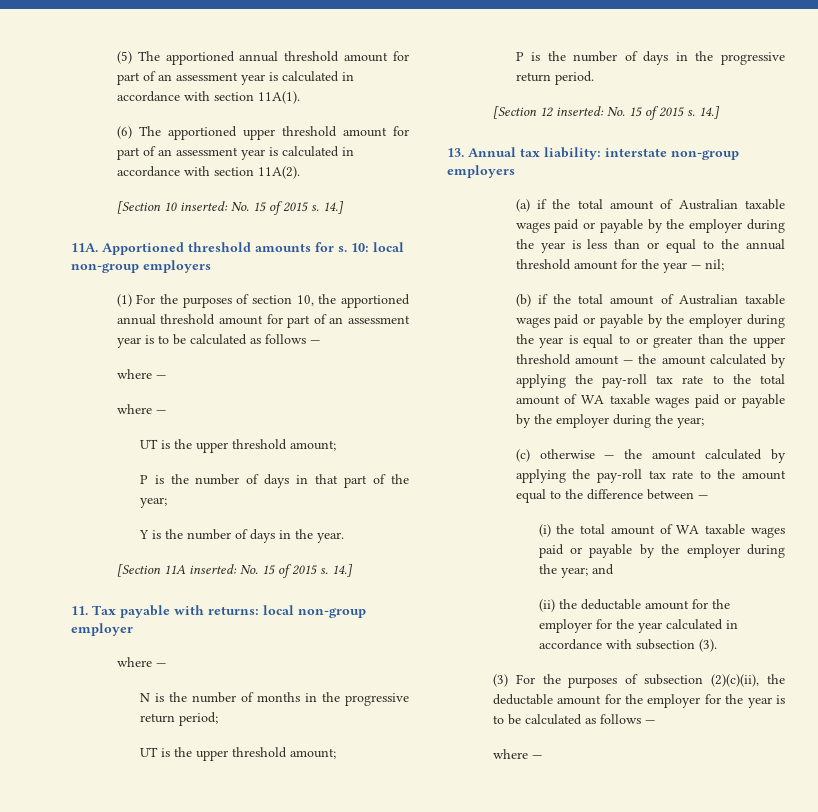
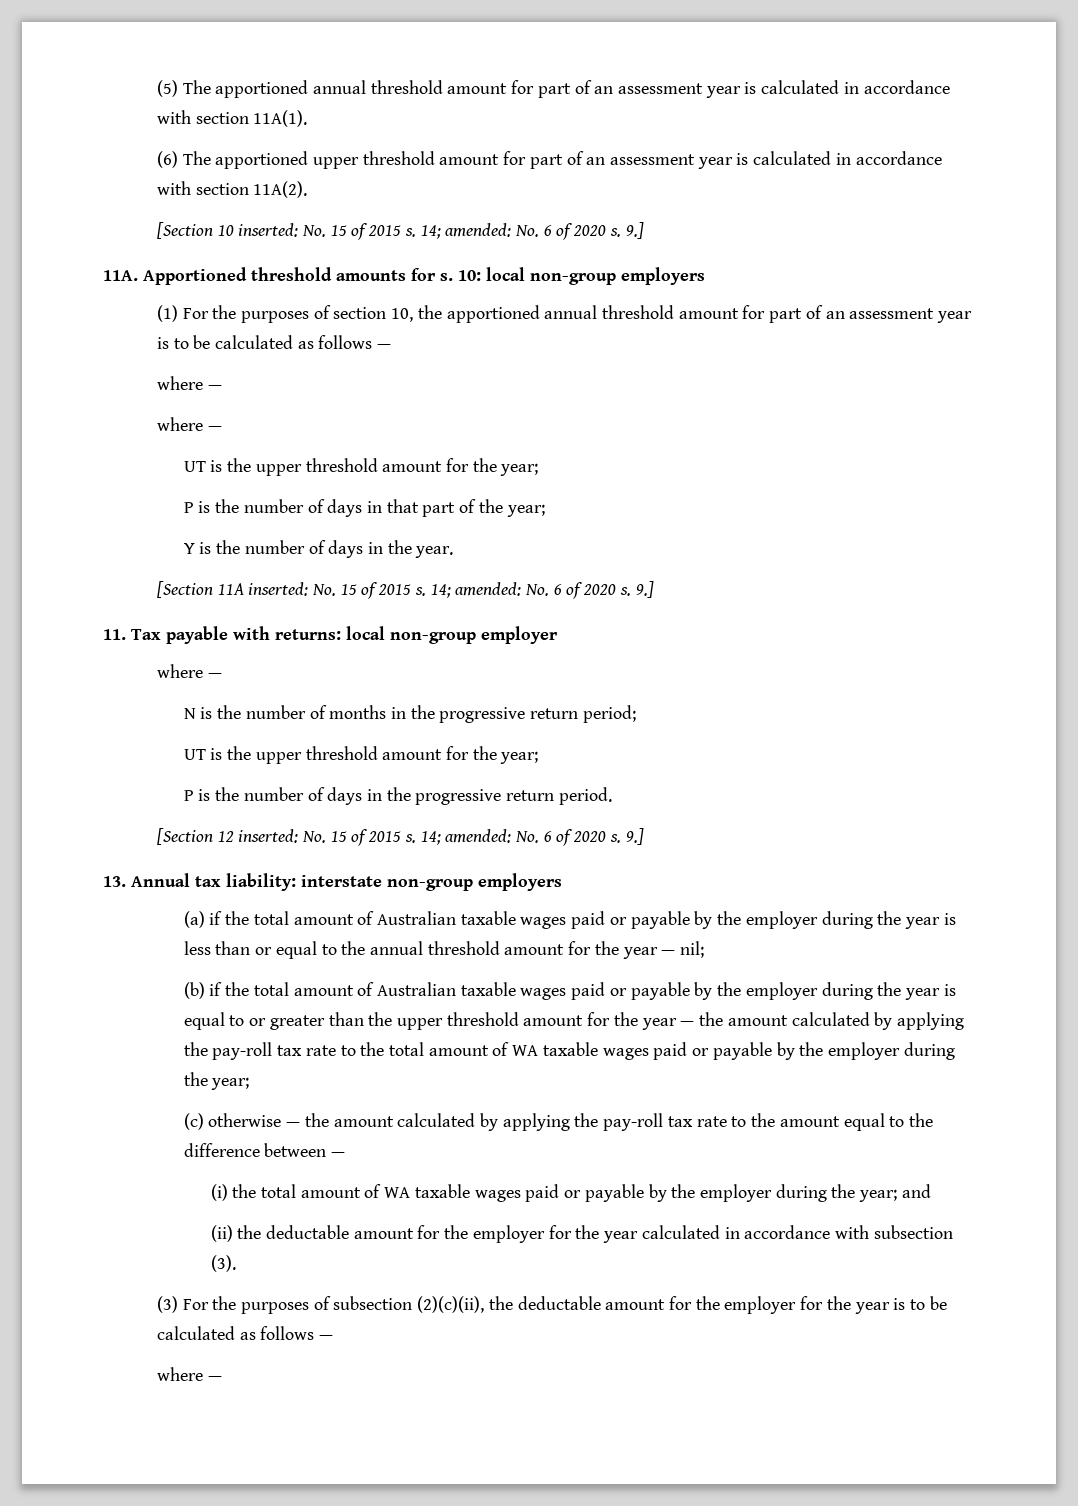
[322,201,344,214] 14.] -> [420,222,644,240] 14; amended: No. 6 of 2020 s. 9.]
[289,440,336,451] amount; -> [382,458,539,476] amount for the year;
[331,564,353,577] 14.] -> [430,581,654,599] 14; amended: No. 6 of 2020 s. 9.]
[289,748,336,759] amount; -> [382,746,539,764] amount for the year;
[698,106,720,119] 14.] -> [420,828,644,846] 14; amended: No. 6 of 2020 s. 9.]
(619, 360) none -> [587,1012,677,1030] for the year

